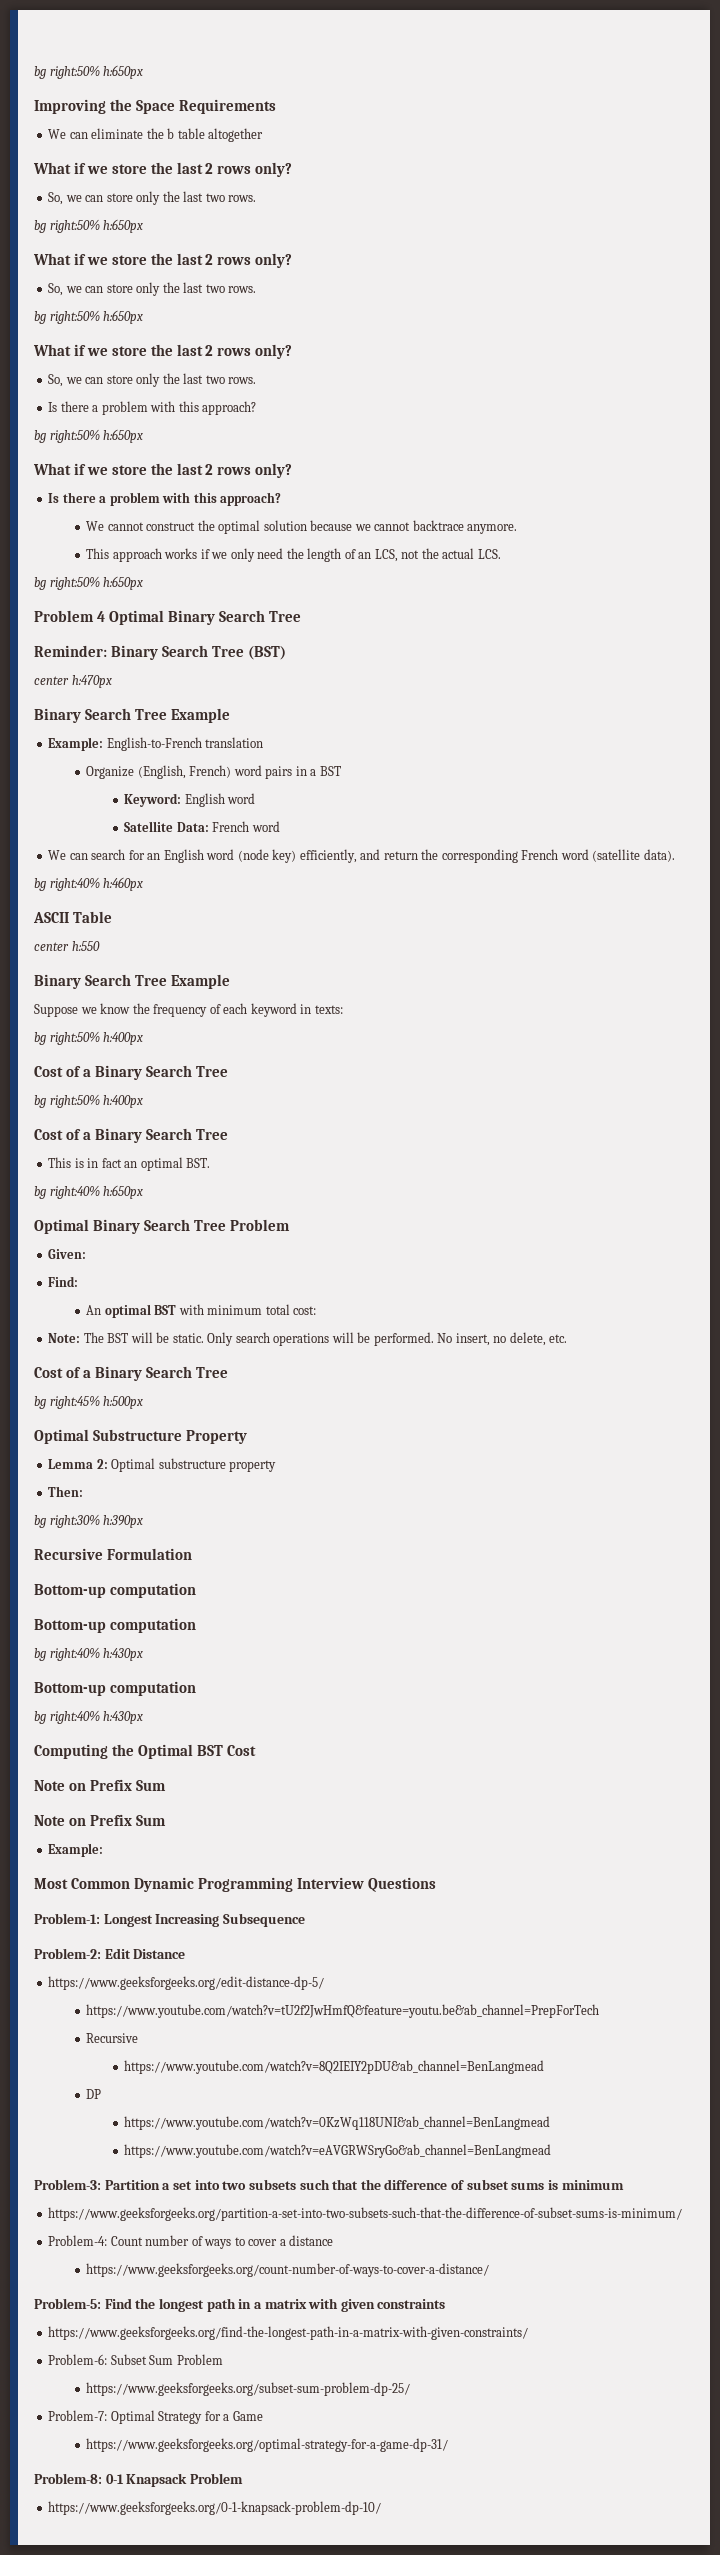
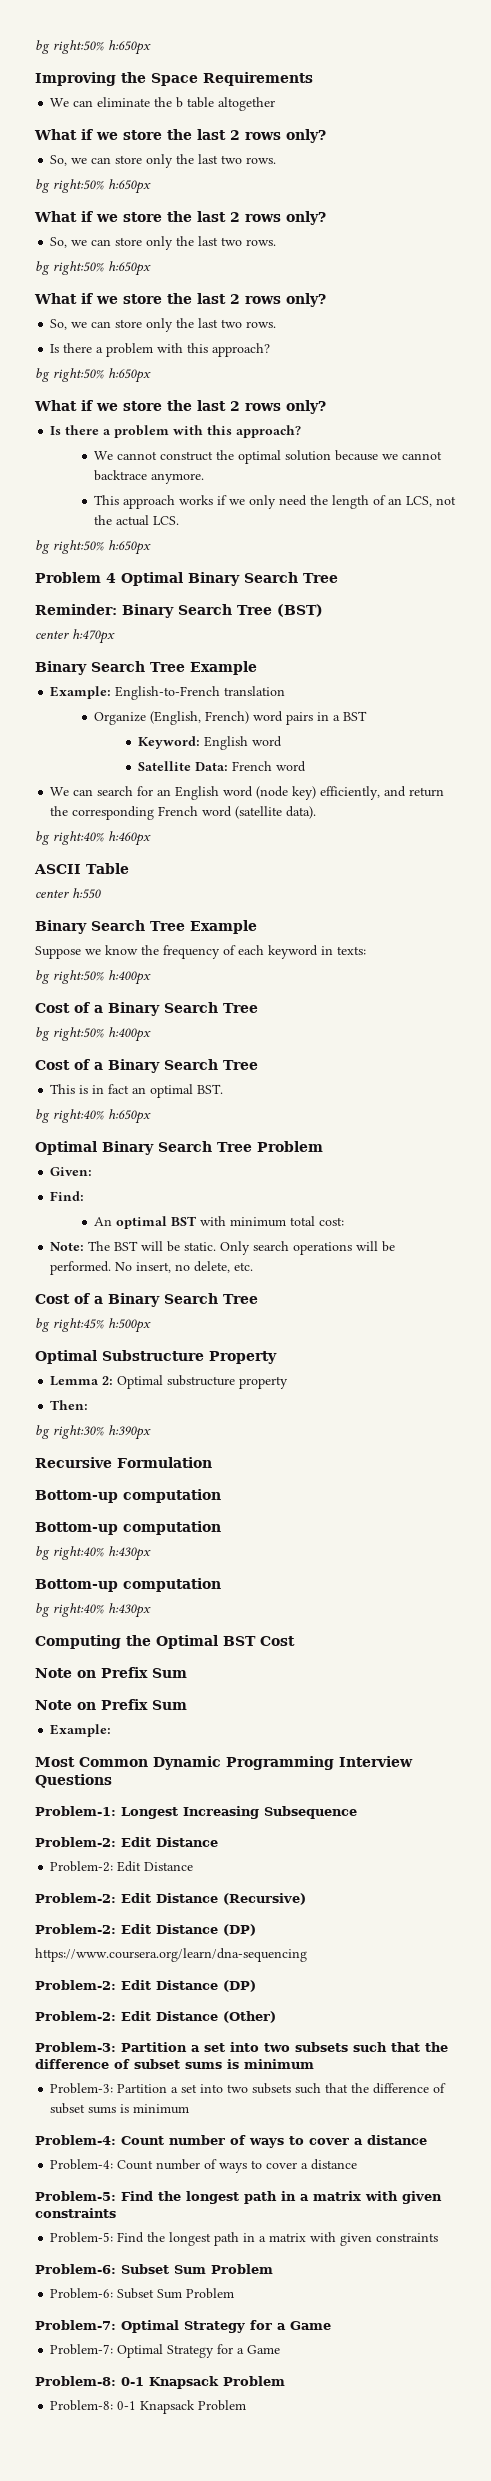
[48,1976,325,1990] [86,2004,600,2018] [86,2033,139,2043] [124,2060,545,2074] [86,2089,102,2099] [124,2116,551,2130] [124,2144,552,2158] https://www.geeksforgeeks.org/edit-distance-dp-5/ // https://www.youtube.com/watch?v=tU2f2JwHmfQ&feature=youtu.be&ab_channel=PrepForTech // Recursive // https://www.youtube.com/watch?v=8Q2IEIY2pDU&ab_channel=BenLangmead // DP // https://www.youtube.com/watch?v=0KzWq118UNI&ab_channel=BenLangmead // https://www.youtube.com/watch?v=eAVGRWSryGo&ab_channel=BenLangmead -> [50,1861,194,1872] [35,1893,306,1905] [35,1924,256,1936] [35,1948,307,1962] [35,1980,256,1992] [35,2011,276,2023] Problem-2: Edit Distance // Problem-2: Edit Distance (Recursive) // Problem-2: Edit Distance (DP) // https://www.coursera.org/learn/dna-sequencing // Problem-2: Edit Distance (DP) // Problem-2: Edit Distance (Other)
[48,2207,683,2221] [48,2235,334,2249] [86,2263,490,2277] https://www.geeksforgeeks.org/partition-a-set-into-two-subsets-such-that-the-difference-of-subset-sums-is-minimum/ // Problem-4: Count number of ways to cover a distance // https://www.geeksforgeeks.org/count-number-of-ways-to-cover-a-distance/ -> [50,2083,447,2094] [50,2103,190,2114] [35,2135,427,2148] [50,2159,358,2173] Problem-3: Partition a set into two subsets such that the difference of subset sums is minimum // Problem-4: Count number of ways to cover a distance // Problem-4: Count number of ways to cover a distance
[48,2326,529,2340] [48,2354,223,2365] [86,2382,411,2396] [48,2410,263,2424] [86,2438,449,2452] https://www.geeksforgeeks.org/find-the-longest-path-in-a-matrix-with-given-constraints/ // Problem-6: Subset Sum Problem // https://www.geeksforgeeks.org/subset-sum-problem-dp-25/ // Problem-7: Optimal Strategy for a Game // https://www.geeksforgeeks.org/optimal-strategy-for-a-game-dp-31/ -> [50,2232,439,2246] [35,2264,273,2274] [50,2288,235,2299] [35,2320,331,2333] [50,2344,281,2358] Problem-5: Find the longest path in a matrix with given constraints // Problem-6: Subset Sum Problem // Problem-6: Subset Sum Problem // Problem-7: Optimal Strategy for a Game // Problem-7: Optimal Strategy for a Game
[48,2501,382,2515] https://www.geeksforgeeks.org/0-1-knapsack-problem-dp-10/ -> [50,2400,247,2414] Problem-8: 0-1 Knapsack Problem

